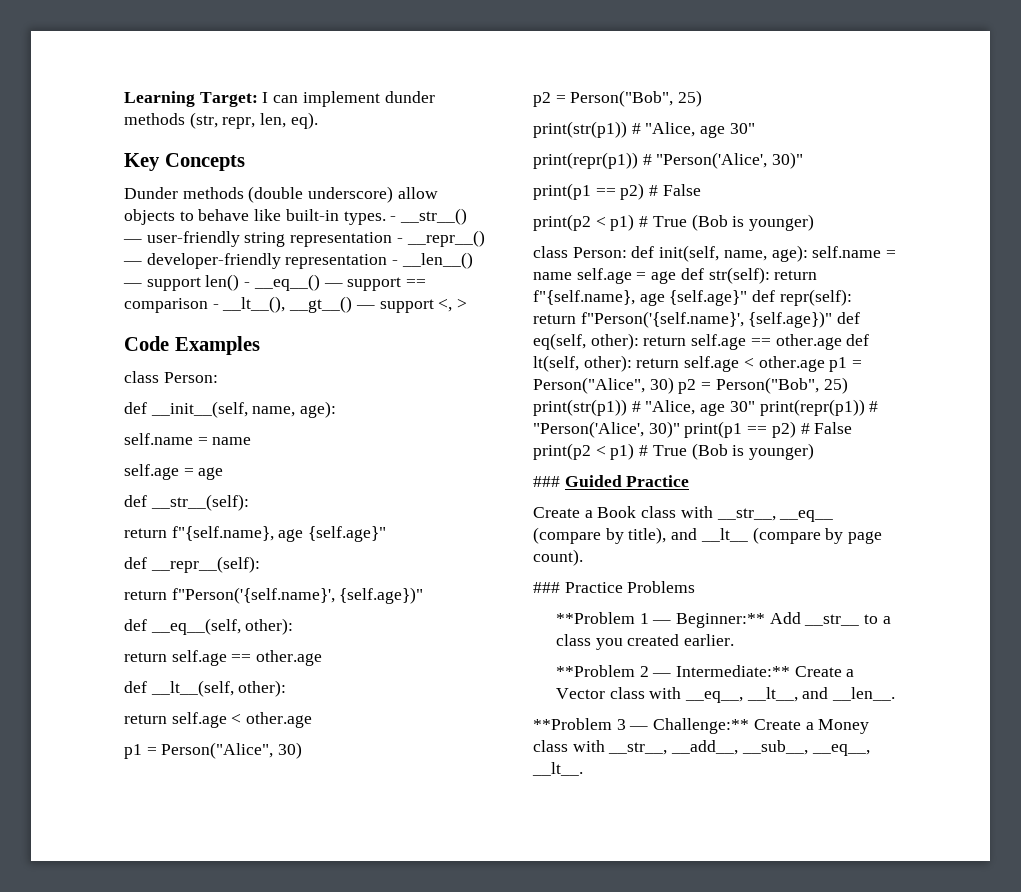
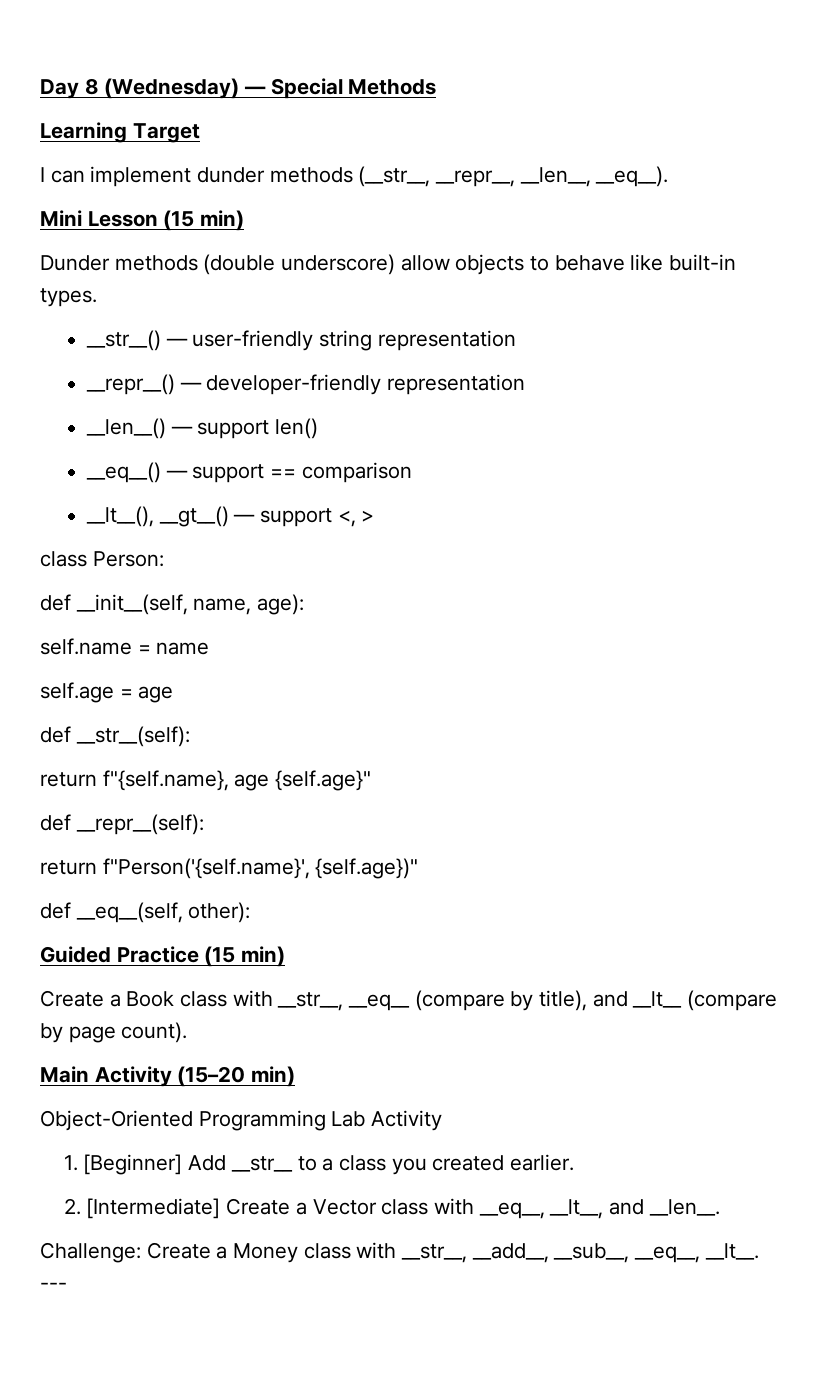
[124,91,258,107] Learning Target: -> [40,78,437,99] [40,122,200,143] Day 8 (Wednesday) — Special Methods // Learning Target //
[189,112,318,129] [124,153,245,171] (str, repr, len, eq). // Key Concepts -> [358,166,669,187] [40,210,245,231] (__str__, __repr__, __len__, __eq__). // Mini Lesson (15 min)
[390,216,397,221] - -> (97, 297) //
[396,238,403,243] - -> (516, 340) //
[392,260,399,265] - -> (525, 384) //
[244,282,251,287] - -> (318, 428) //
[212,304,219,309] - -> (412, 472) //
[124,336,260,355] // Code Examples -> (375, 516) none
[124,650,323,666] [124,680,287,697] [124,712,313,728] [124,742,303,759] [533,90,703,107] [533,121,755,138] [533,152,804,169] [533,183,701,200] [533,214,815,231] [533,245,897,262] [533,267,818,284] [533,289,852,306] [533,311,861,328] [533,333,870,350] [533,355,863,372] [533,377,848,394] [533,399,879,416] [533,421,853,438] [533,443,815,460] [533,476,560,487] return self.age == other.age // def __lt__(self, other): // return self.age < other.age // p1 = Person("Alice", 30) // p2 = Person("Bob", 25) // print(str(p1)) # "Alice, age 30" // print(repr(p1)) # "Person('Alice', 30)" // print(p1 == p2) # False // print(p2 < p1) # True (Bob is younger) // class Person: def init(self, name, age): self.name = name self.age = age def str(self): return f"{self.name}, age {self.age}" def repr(self): return f"Person('{self.name}', {self.age})" def eq(self, other): return self.age == other.age def lt(self, other): return self.age < other.age p1 = Person("Alice", 30) p2 = Person("Bob", 25) print(str(p1)) # "Alice, age 30" print(repr(p1)) # "Person('Alice', 30)" print(p1 == p2) # False print(p2 < p1) # True (Bob is younger) // ### -> (251, 912) none
(690, 481) none -> [204,946,286,967] (15 min)
[533,581,696,593] [555,612,765,628] ### Practice Problems // **Problem 1 — Beginner:** -> [40,1066,296,1087] [40,1110,443,1131] [63,1154,183,1175] Main Activity (15–20 min) // Object-Oriented Programming Lab Activity // 1. [Beginner]
[555,665,790,677] **Problem 2 — Intermediate:** -> [63,1198,221,1219] 2. [Intermediate]
[533,718,750,734] **Problem 3 — Challenge:** -> [40,1242,141,1263] Challenge:
(583, 769) none -> [40,1282,67,1290] ---

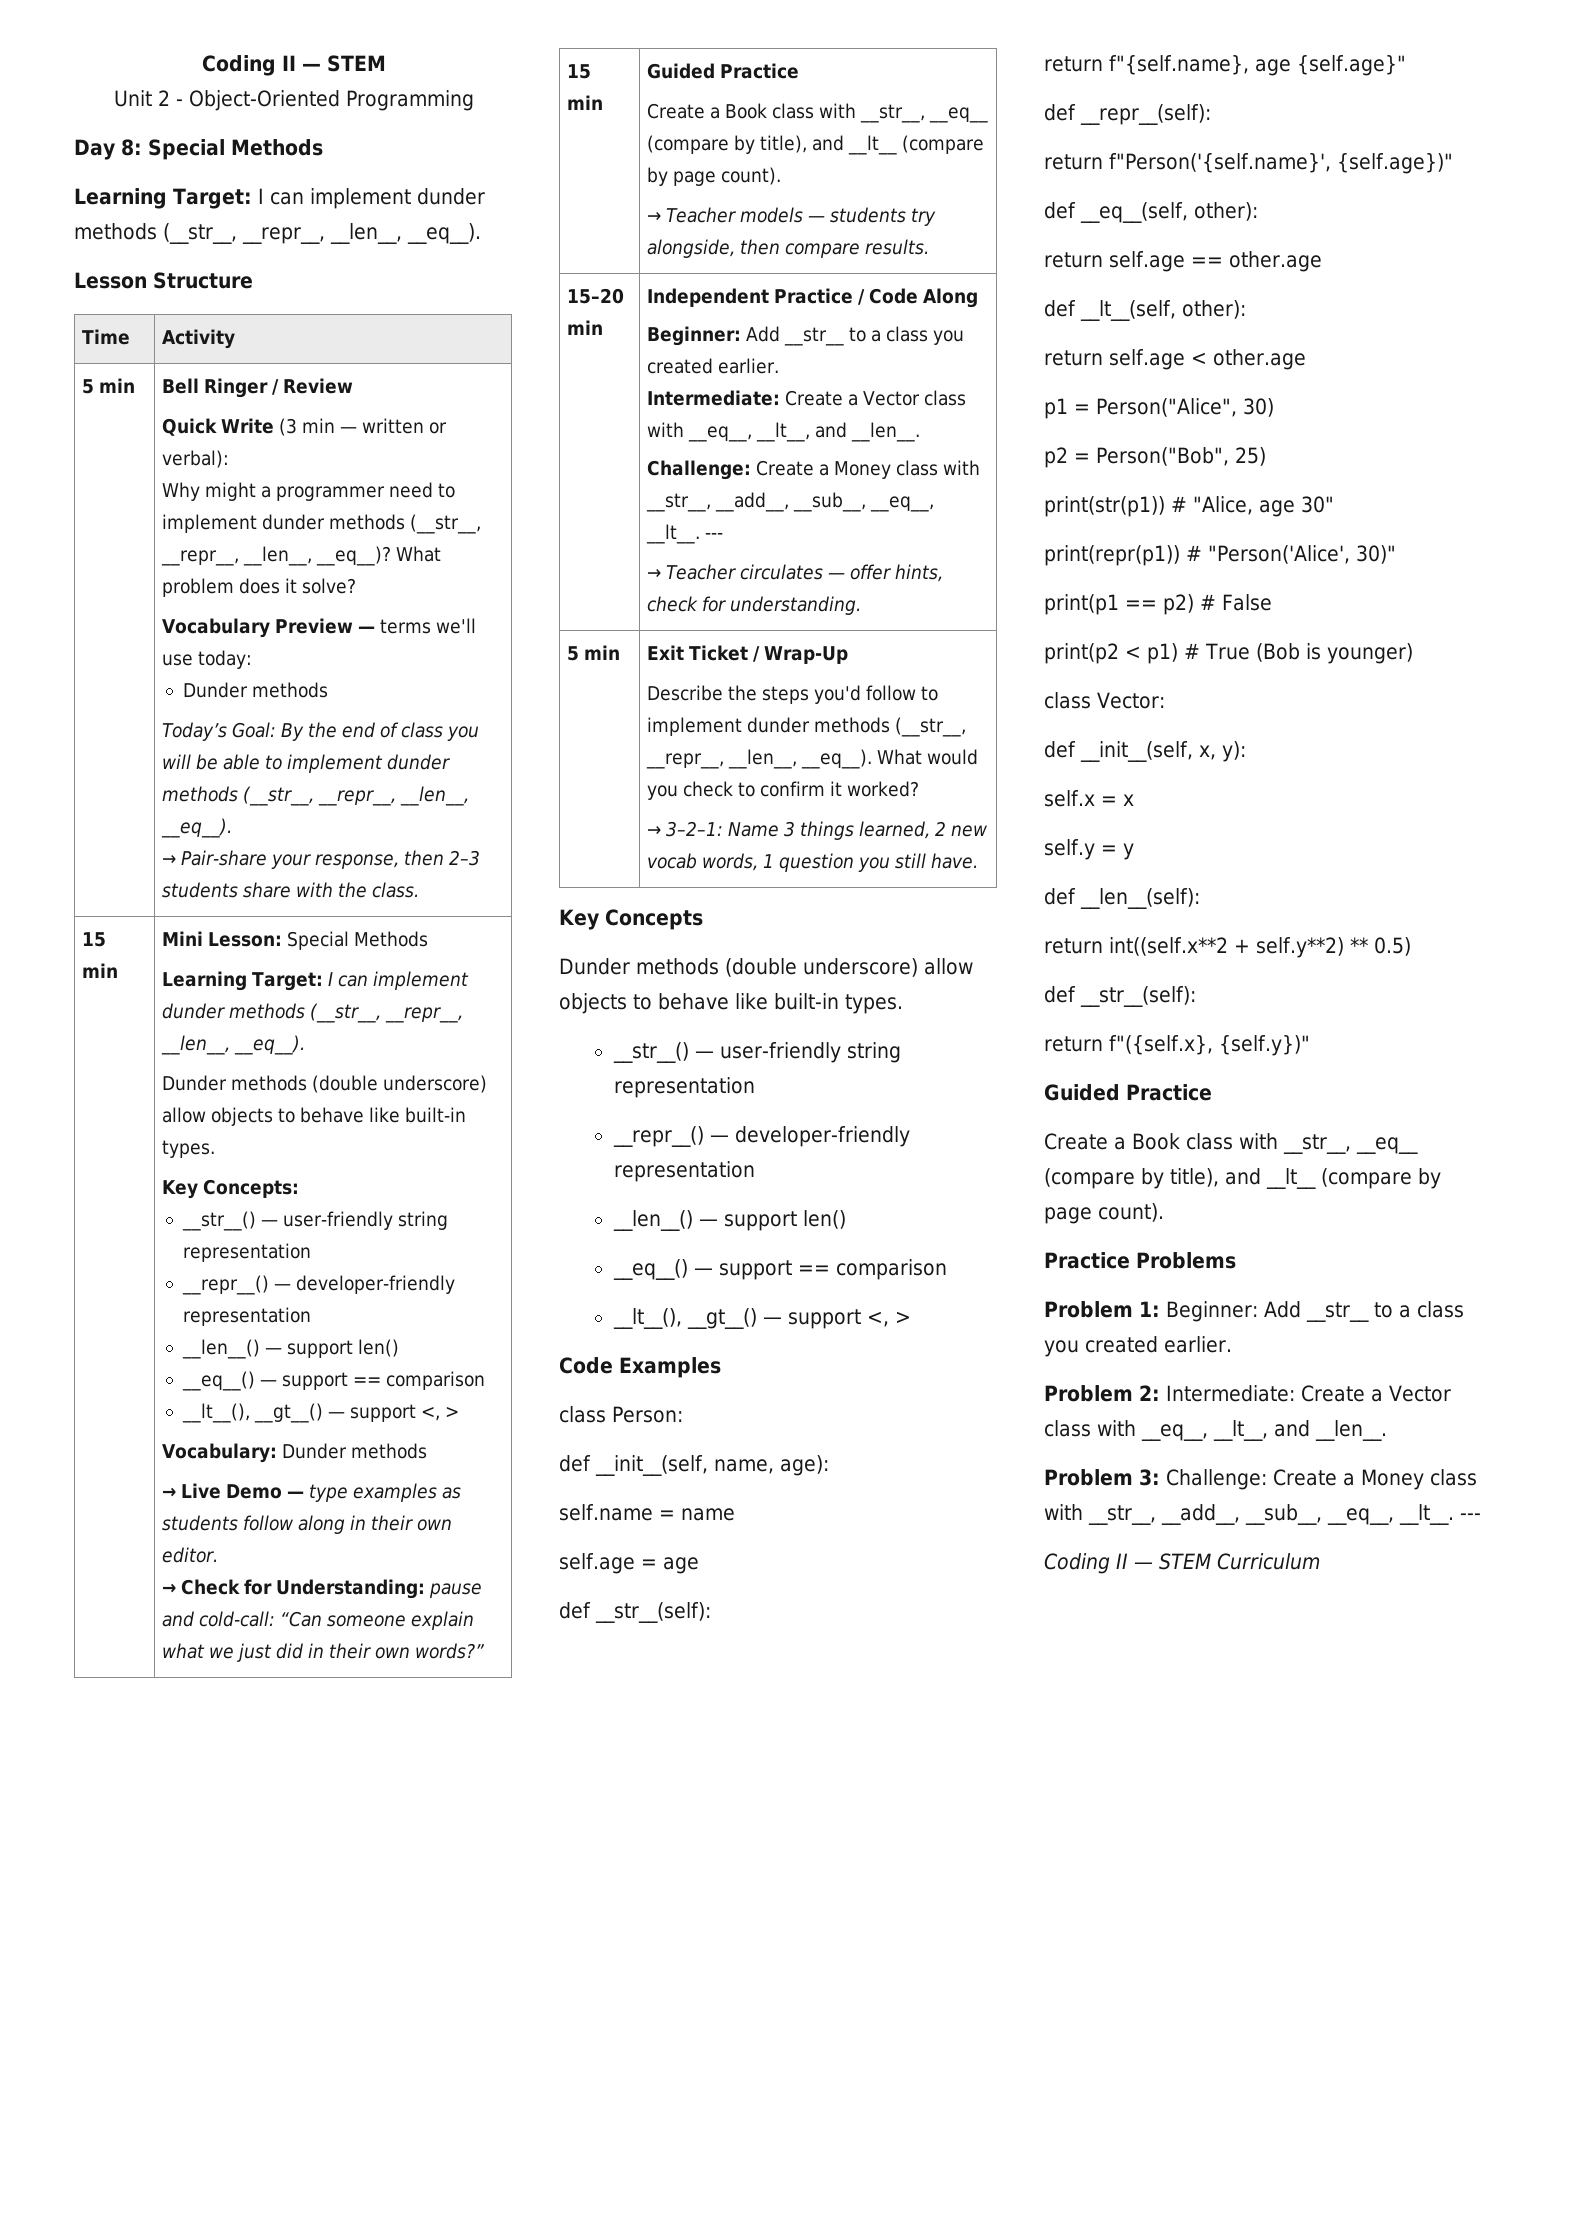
[40,78,437,99] [40,122,200,143] [40,166,669,187] [40,210,245,231] Day 8 (Wednesday) — Special Methods // Learning Target // I can implement dunder methods (__str__, __repr__, __len__, __eq__). // Mini Lesson (15 min) -> [201,55,386,76] [113,90,474,111] [74,139,323,160] [74,188,485,209] [74,223,481,244] [74,272,253,289] [82,329,131,345] [162,329,236,349] [82,378,136,394] [162,378,354,398] [162,418,448,436] [162,450,230,468] [162,482,456,501] [162,514,482,534] [161,546,442,566] [162,578,357,597] [162,618,477,638] [162,650,253,669] [182,682,328,698] [162,722,480,741] [162,754,451,773] [162,786,470,806] [161,818,233,838] [162,850,481,869] [162,882,420,898] [82,932,107,947] [82,963,119,978] [162,931,429,950] [162,971,470,991] [162,1003,464,1023] [161,1035,306,1055] [162,1075,488,1093] [162,1107,467,1126] [162,1140,216,1158] [162,1179,300,1199] [181,1211,448,1231] [182,1243,311,1262] [181,1275,455,1295] [182,1307,311,1326] [181,1339,399,1359] [181,1371,485,1391] [181,1403,459,1423] [162,1443,428,1463] [162,1483,462,1502] [162,1515,453,1534] [162,1547,219,1563] [162,1579,483,1599] [162,1611,475,1630] [162,1643,485,1662] [567,64,592,79] [567,95,604,110] [647,63,800,79] [647,103,989,123] [647,135,985,155] [647,167,782,186] [647,207,937,226] [647,239,930,258] [567,288,625,304] [567,320,604,335] [647,288,979,308] [647,326,965,346] [647,358,780,374] [647,390,967,406] [647,422,921,442] [647,460,981,480] [646,492,935,512] [646,524,724,544] [647,564,944,582] [647,596,862,615] [567,645,621,661] [647,645,849,664] [647,685,939,704] [647,717,967,737] [646,749,979,769] [647,781,920,800] [647,821,988,840] [647,853,979,872] [559,909,703,930] Coding II — STEM // Unit 2 - Object-Oriented Programming // Day 8: Special Methods // Learning Target: I can implement dunder methods (__str__, __repr__, __len__, __eq__). // Lesson Structure // Time | Activity // 5 min | Bell Ringer / Review // Quick Write (3 min — written or verbal): // Why might a programmer need to implement dunder methods (__str__, __repr__, __len__, __eq__)? What problem does it solve? // Vocabulary Preview — terms we'll use today: // Dunder methods // Today’s Goal: By the end of class you will be able to implement dunder methods (__str__, __repr__, __len__, __eq__). // → Pair-share your response, then 2–3 students share with the class. // 15 min | Mini Lesson: Special Methods // Learning Target: I can implement dunder methods (__str__, __repr__, __len__, __eq__). // Dunder methods (double underscore) allow objects to behave like built-in types. // Key Concepts: // __str__() — user-friendly string representation // __repr__() — developer-friendly representation // __len__() — support len() // __eq__() — support == comparison // __lt__(), __gt__() — support <, > // Vocabulary: Dunder methods // → Live Demo — type examples as students follow along in their own editor. // → Check for Understanding: pause and cold-call: “Can someone explain what we just did in their own words?” // 15 min | Guided Practice // Create a Book class with __str__, __eq__ (compare by title), and __lt__ (compare by page count). // → Teacher models — students try alongside, then compare results. // 15–20 min | Independent Practice / Code Along // Beginner: Add __str__ to a class you created earlier. // Intermediate: Create a Vector class with __eq__, __lt__, and __len__. // Challenge: Create a Money class with __str__, __add__, __sub__, __eq__, __lt__. --- // → Teacher circulates — offer hints, check for understanding. // 5 min | Exit Ticket / Wrap-Up // Describe the steps you'd follow to implement dunder methods (__str__, __repr__, __len__, __eq__). What would you check to confirm it worked? // → 3–2–1: Name 3 things learned, 2 new vocab words, 1 question you still have. // Key Concepts
(375, 516) none -> [559,1357,721,1378] // Code Examples
[40,946,286,967] // Guided Practice (15 min) -> [1044,251,1322,272] [1044,300,1246,321] [1044,349,1306,370] [1044,398,1274,419] [1044,447,1266,468] [1044,496,1334,517] [1044,545,1396,566] [1044,594,1272,615] [1044,643,1413,664] [1044,692,1165,709] [1044,741,1246,762] [1044,790,1134,807] [1044,839,1134,860] [1044,888,1200,909] [1044,937,1411,958] [1044,986,1196,1007] [1044,1035,1310,1056] [1044,1084,1212,1101] // return self.age == other.age // def __lt__(self, other): // return self.age < other.age // p1 = Person("Alice", 30) // p2 = Person("Bob", 25) // print(str(p1)) # "Alice, age 30" // print(repr(p1)) # "Person('Alice', 30)" // print(p1 == p2) # False // print(p2 < p1) # True (Bob is younger) // class Vector: // def __init__(self, x, y): // self.x = x // self.y = y // def __len__(self): // return int((self.x**2 + self.y**2) ** 0.5) // def __str__(self): // return f"({self.x}, {self.y})" // Guided Practice
[40,1066,296,1087] [40,1110,443,1131] [63,1154,574,1175] [63,1198,720,1219] Main Activity (15–20 min) // Object-Oriented Programming Lab Activity // 1. [Beginner] Add __str__ to a class you created earlier. // 2. [Intermediate] Create a Vector class with __eq__, __lt__, and __len__. // -> [1044,1252,1236,1269] [1044,1301,1464,1322] [1044,1336,1232,1357] [1044,1385,1451,1402] [1044,1420,1387,1441] [1044,1469,1160,1486] Practice Problems // Problem 1: Beginner: Add __str__ to a class you created earlier. // Problem 2: Intermediate: Create a Vector class with __eq__, __lt__, and __len__. // Problem 3:
(67, 1286) none -> [1044,1553,1320,1574] // Coding II — STEM Curriculum

